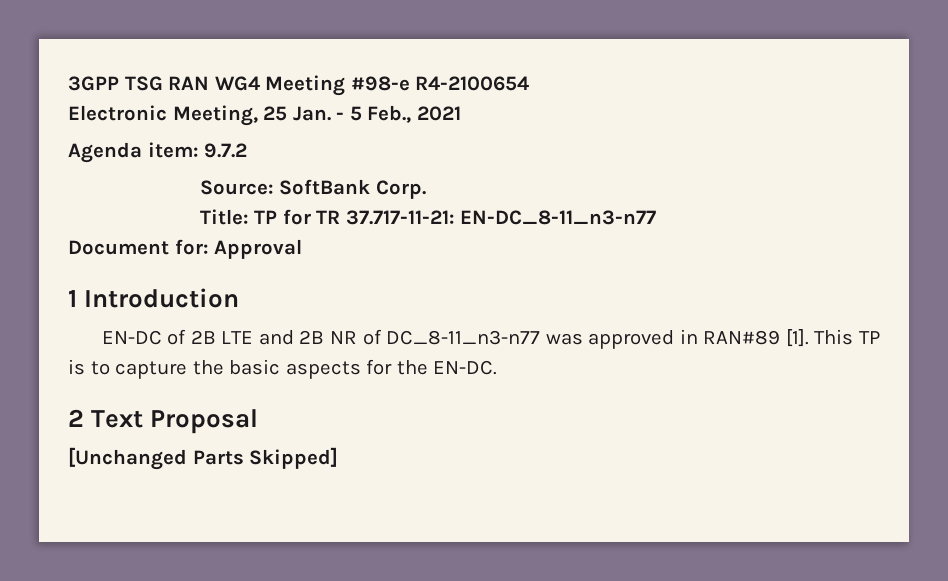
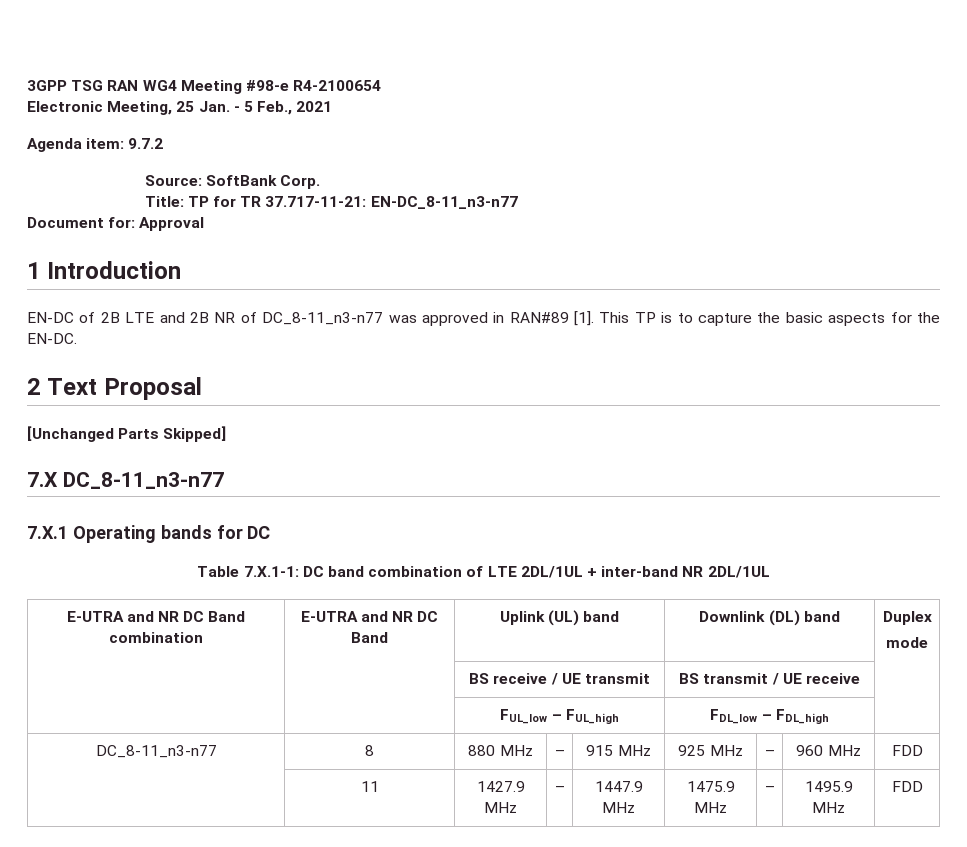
(339, 458) none -> [27,472,224,489] [27,525,271,543] [197,566,770,578] [66,611,246,622] [109,632,203,643] [300,611,439,622] [351,632,388,643] [499,610,620,626] [699,610,840,626] [882,611,932,625] [886,637,928,648] [469,673,650,685] [679,673,860,685] [500,709,619,724] [710,709,829,724] [95,745,217,758] [365,745,374,756] [468,745,533,756] [554,750,565,756] [586,745,651,756] [678,745,743,756] [764,750,775,756] [796,745,861,756] [891,745,923,756] [360,781,379,792] [476,781,525,792] [484,802,517,813] [554,786,565,792] [594,781,643,792] [602,802,635,813] [686,781,735,792] [694,802,727,813] [764,786,775,792] [804,781,853,792] [812,802,845,813] [891,781,923,792] // 7.X DC_8-11_n3-n77 // 7.X.1 Operating bands for DC // Table 7.X.1-1: DC band combination of LTE 2DL/1UL + inter-band NR 2DL/1UL // E-UTRA and NR DC Band combination | E-UTRA and NR DC Band | Uplink (UL) band | Downlink (DL) band | Duplex // mode // | | BS receive / UE transmit | BS transmit / UE receive | // | | FUL_low – FUL_high | FDL_low – FDL_high | // DC_8-11_n3-n77 | 8 | 880 MHz | – | 915 MHz | 925 MHz | – | 960 MHz | FDD // | 11 | 1427.9 MHz | – | 1447.9 MHz | 1475.9 MHz | – | 1495.9 MHz | FDD

